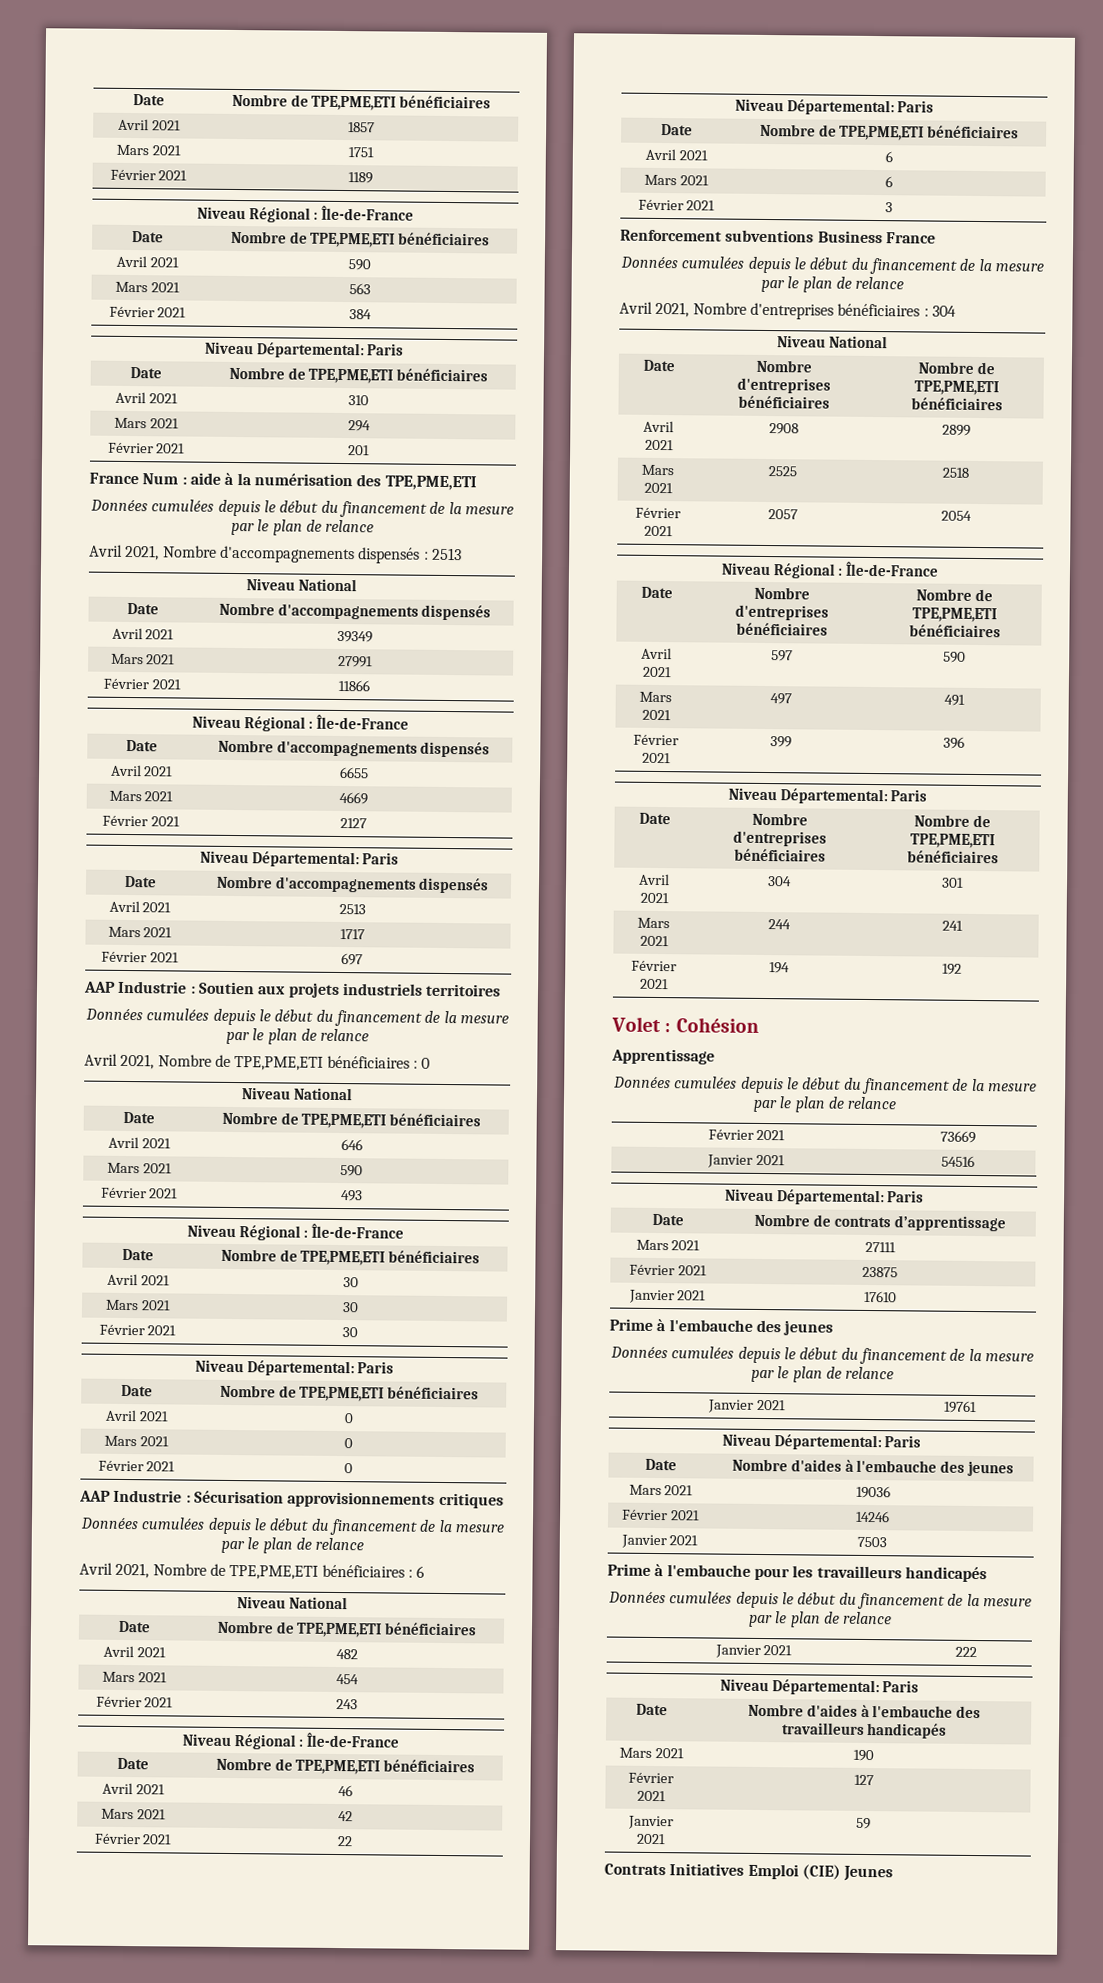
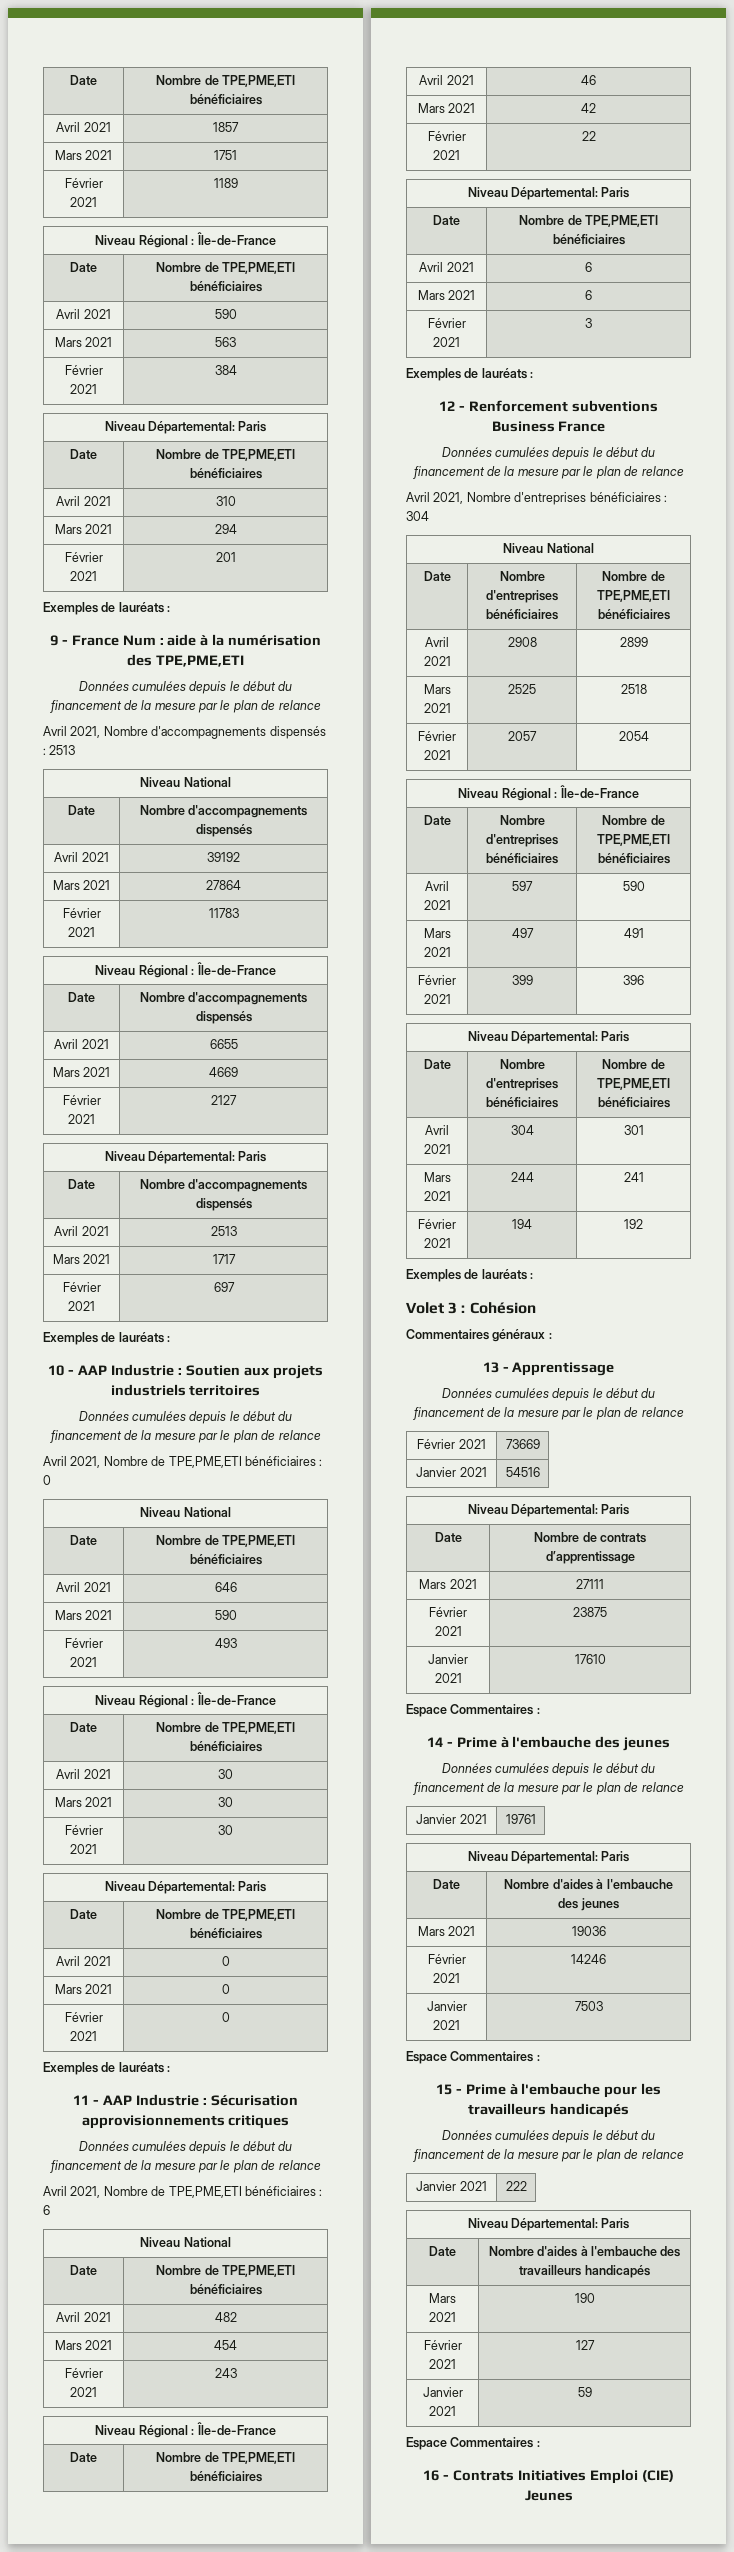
(370, 450) none -> [43,602,171,615] [49,635,68,646] Exemples de lauréats : // 9 -
[337,630,373,643] [110,653,176,665] [338,655,373,668] [103,678,181,690] [338,679,370,692] 39349 // Mars 2021 | 27991 // Février 2021 | 11866 -> [207,852,240,862] [52,880,111,890] [206,880,241,890] [62,908,101,918] [68,927,95,937] [208,908,239,918] 39192 // Mars 2021 | 27864 // Février 2021 | 11783
(363, 959) none -> [43,1332,171,1345] [48,1365,75,1376] Exemples de lauréats : // 10 -
(353, 1468) none -> [43,2062,171,2075] [73,2095,100,2105] Exemples de lauréats : // 11 -
(893, 207) none -> [406,368,534,381] [439,401,466,411] Exemples de lauréats : // 12 -
(962, 969) none -> [406,1269,534,1282] // Exemples de lauréats :
(661, 1024) none -> [448,1302,458,1314] 3
(759, 1025) none -> [406,1329,552,1342] [482,1362,509,1373] Commentaires généraux : // 13 -
(897, 1296) none -> [406,1704,540,1717] [426,1737,453,1747] Espace Commentaires : // 14 -
(887, 1542) none -> [406,2051,540,2064] [435,2084,462,2095] Espace Commentaires : // 15 -
(871, 1823) none -> [406,2437,540,2450] [423,2470,450,2481] Espace Commentaires : // 16 -

